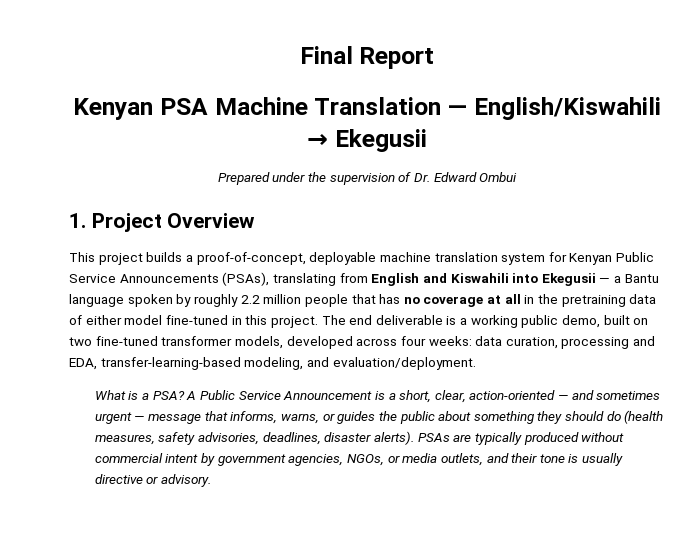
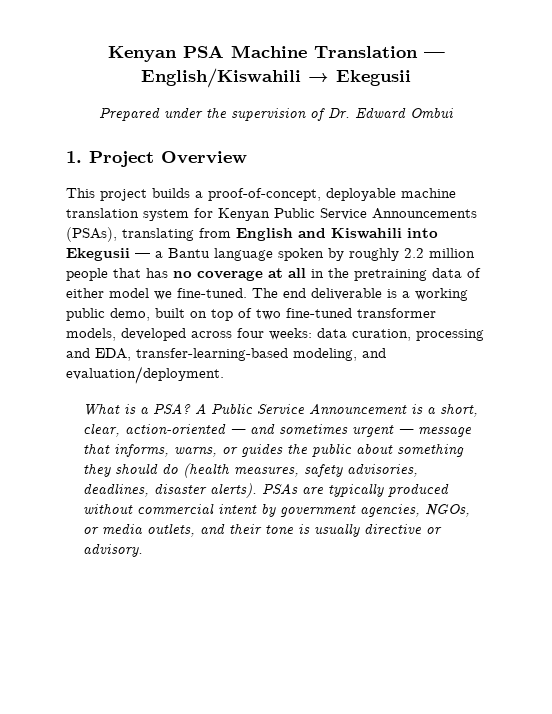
[299,46,435,69] Final Report // -> (107, 54) none
[165,315,318,328] fine-tuned in this project. -> [154,288,247,300] we fine-tuned.
(649, 321) none -> [211,308,252,321] top of

